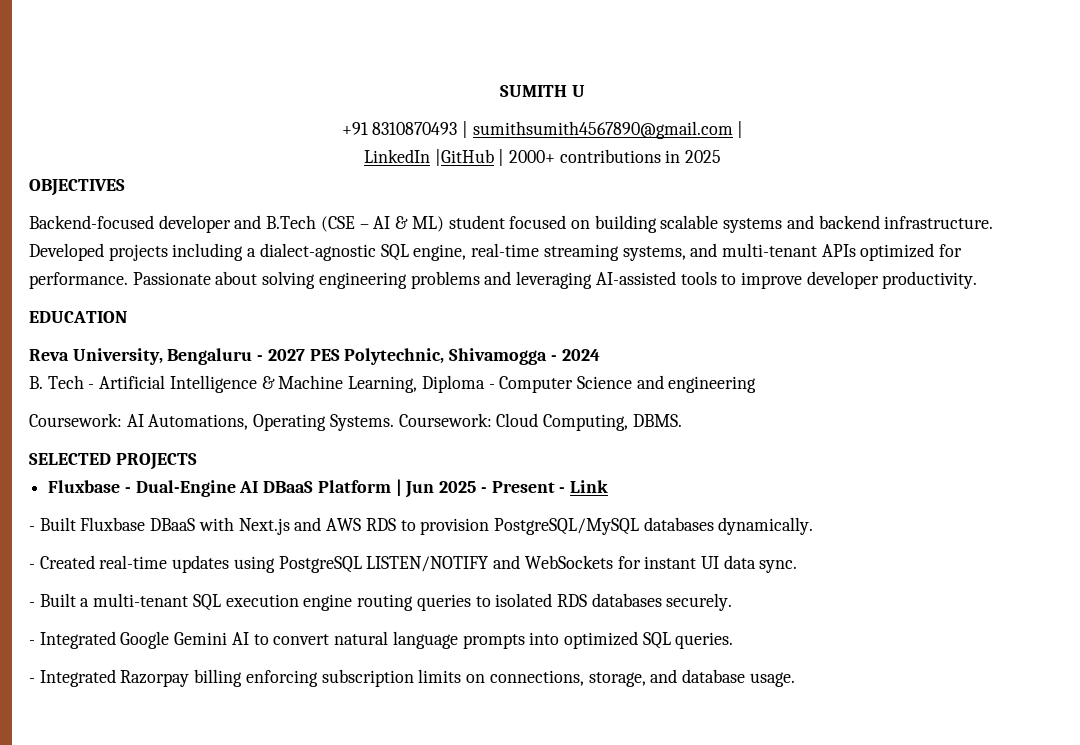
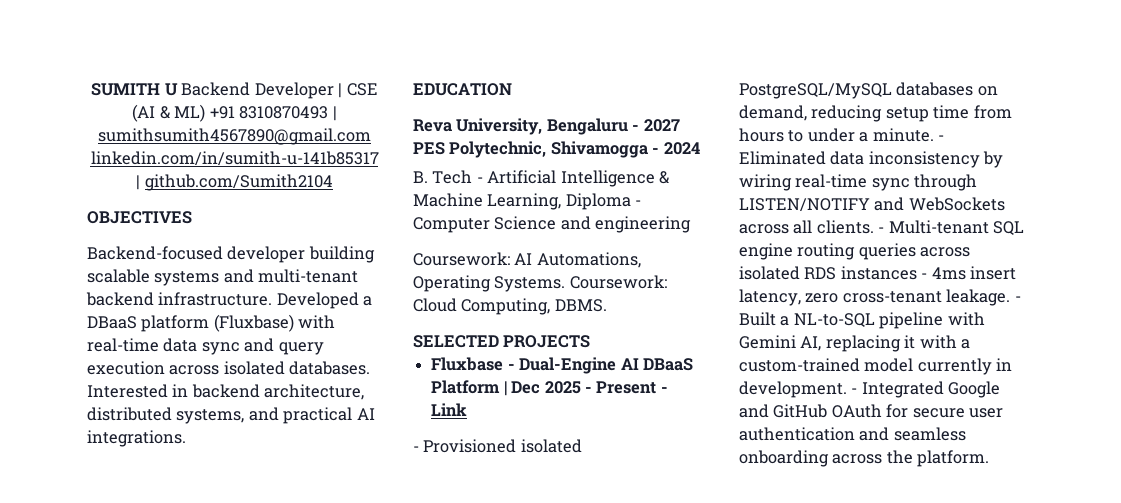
(585, 91) // -> [181,82,378,99] [132,104,206,122] Backend Developer | CSE (AI & ML)
[737,121,744,138] [363,149,722,166] [29,179,125,196] [29,215,590,233] | // LinkedIn |GitHub | 2000+ contributions in 2025 // OBJECTIVES // Backend-focused developer and B.Tech (CSE – AI & ML) student focused on -> [90,151,379,166] [136,174,333,191] [87,211,192,224] [87,246,306,263] linkedin.com/in/sumith-u-141b85317 | github.com/Sumith2104 // OBJECTIVES // Backend-focused developer
(814, 222) none -> [258,269,359,283] multi-tenant
[108,243,963,261] [29,271,978,289] projects including a dialect-agnostic SQL engine, real-time streaming systems, and multi-tenant APIs optimized for performance. Passionate about solving engineering problems and leveraging AI-assisted tools to improve developer productivity. -> [363,296,373,306] [87,314,336,332] [87,338,324,355] [87,361,371,375] [87,384,365,400] [87,407,375,424] [87,430,186,447] a DBaaS platform (Fluxbase) with real-time data sync and query execution across isolated databases. Interested in backend architecture, distributed systems, and practical AI integrations.
[405,481,435,498] Jun -> [511,381,541,394] Dec
[39,517,814,535] [29,555,798,573] [29,593,733,611] [29,631,734,649] [29,669,795,687] Built Fluxbase DBaaS with Next.js and AWS RDS to provision PostgreSQL/MySQL databases dynamically. // - Created real-time updates using PostgreSQL LISTEN/NOTIFY and WebSockets for instant UI data sync. // - Built a multi-tenant SQL execution engine routing queries to isolated RDS databases securely. // - Integrated Google Gemini AI to convert natural language prompts into optimized SQL queries. // - Integrated Razorpay billing enforcing subscription limits on connections, storage, and database usage. -> [423,439,582,453] [739,82,998,99] [739,105,1012,122] [739,128,945,142] [739,151,1004,168] [739,174,978,191] [739,197,1005,212] [739,220,1025,235] [739,243,971,260] [739,266,1017,280] [739,289,1021,306] [739,312,985,329] [739,335,971,352] [739,358,1013,375] [739,381,1001,398] [739,404,1004,418] [739,427,966,441] [739,450,990,467] Provisioned isolated PostgreSQL/MySQL databases on demand, reducing setup time from hours to under a minute. - Eliminated data inconsistency by wiring real-time sync through LISTEN/NOTIFY and WebSockets across all clients. - Multi-tenant SQL engine routing queries across isolated RDS instances - 4ms insert latency, zero cross-tenant leakage. - Built a NL-to-SQL pipeline with Gemini AI, replacing it with a custom-trained model currently in development. - Integrated Google and GitHub OAuth for secure user authentication and seamless onboarding across the platform.

